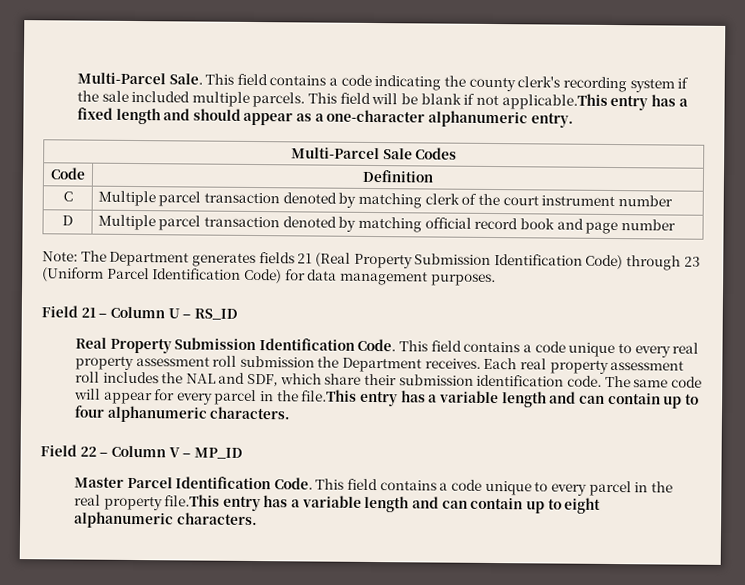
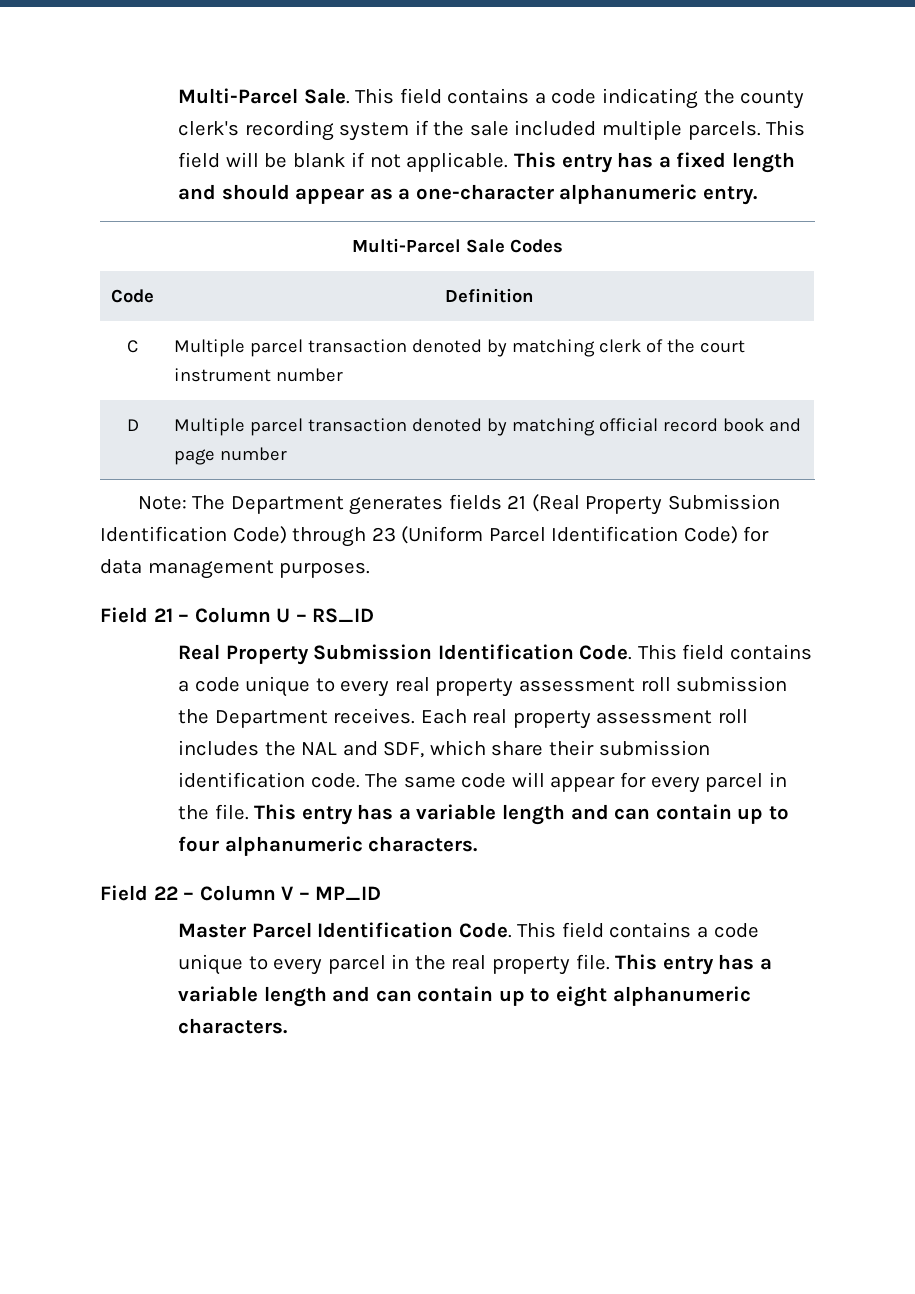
[501,93,608,110] applicable.This -> [406,152,556,172] applicable. This
[301,389,358,402] file.This -> [214,804,297,820] file. This
[164,494,221,507] file.This -> [575,954,658,970] file. This

